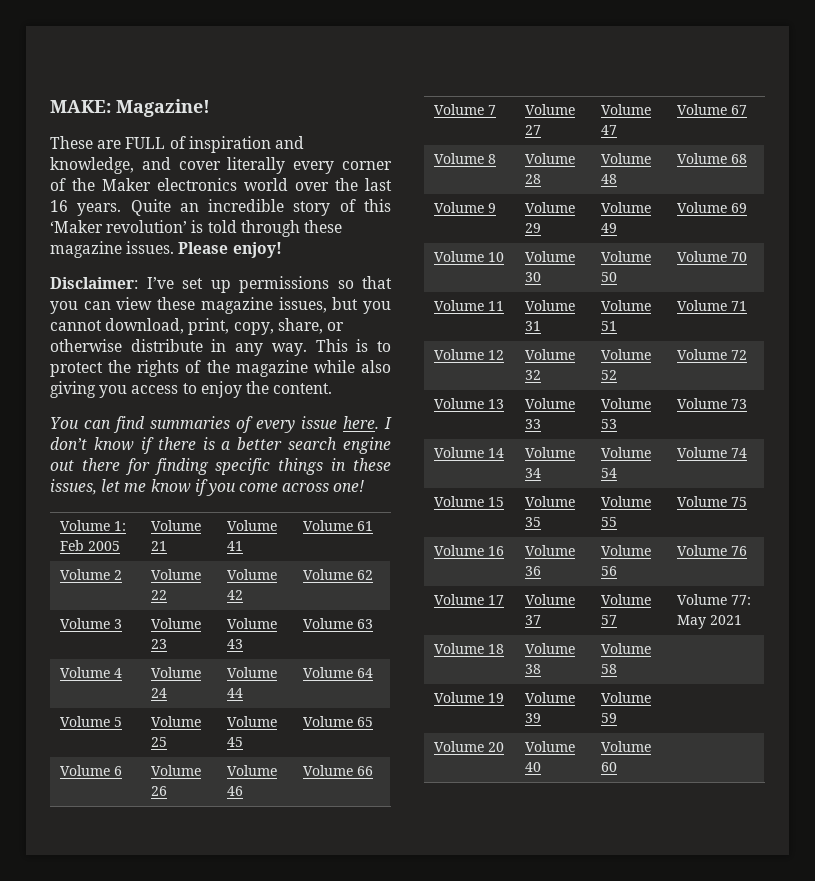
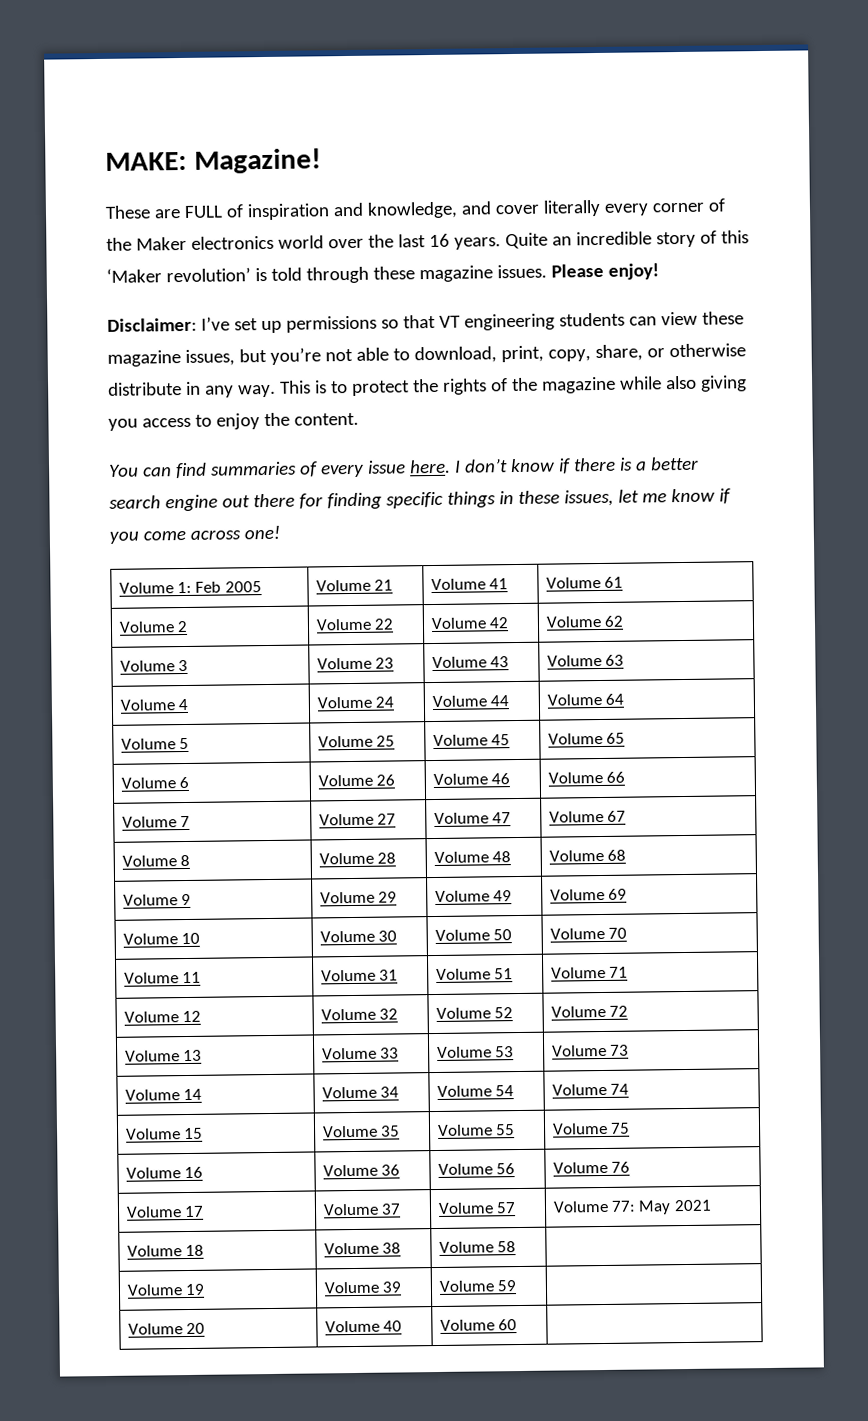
[50,301,78,314] you -> [438,312,625,331] VT engineering students
[363,301,391,314] [50,320,102,331] you cannot -> [269,347,410,365] you’re not able to

